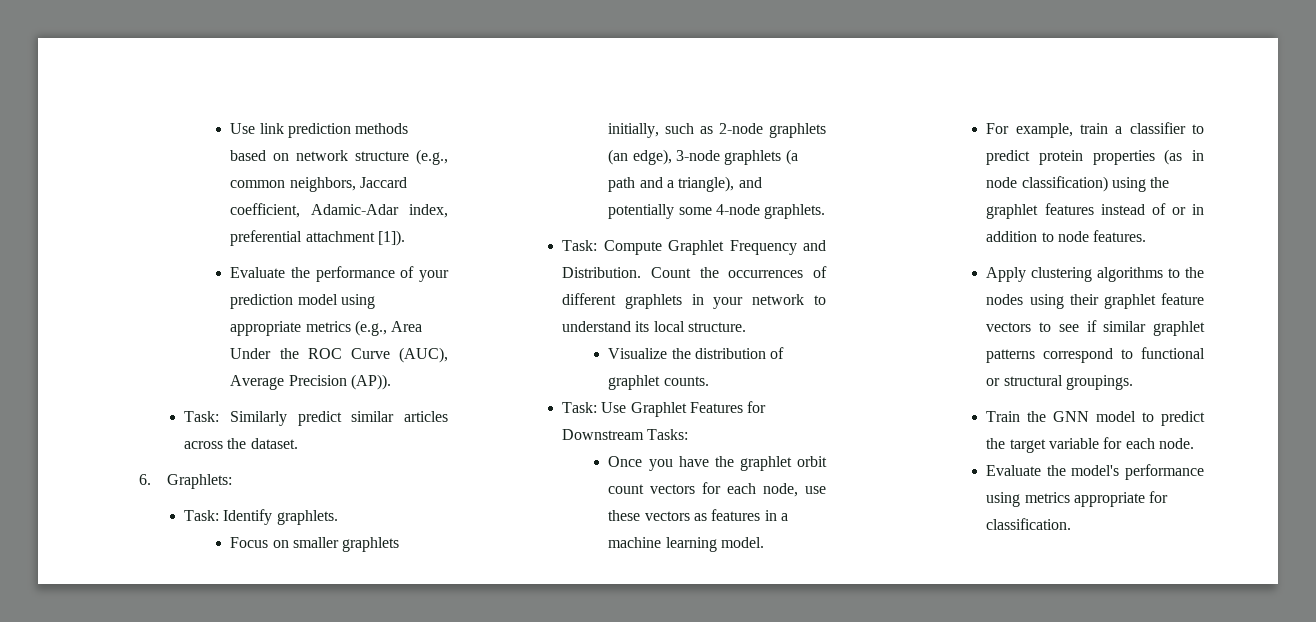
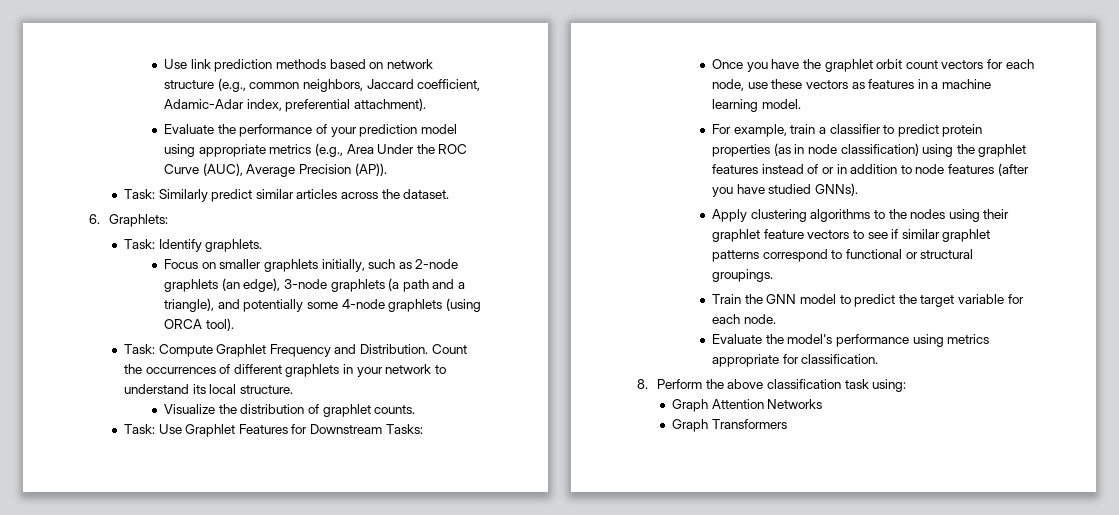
[305,230,406,246] attachment [1]). -> [353,98,426,111] attachment).
[764,204,826,219] graphlets. -> [388,298,481,312] [163,318,234,331] graphlets (using ORCA tool).
[1093,230,1147,242] features. -> [948,163,1029,176] [711,183,858,197] features (after you have studied GNNs).
(1072, 524) none -> [637,379,907,392] [671,399,823,412] [671,419,787,432] // 8. Perform the above classification task using: // Graph Attention Networks // Graph Transformers

